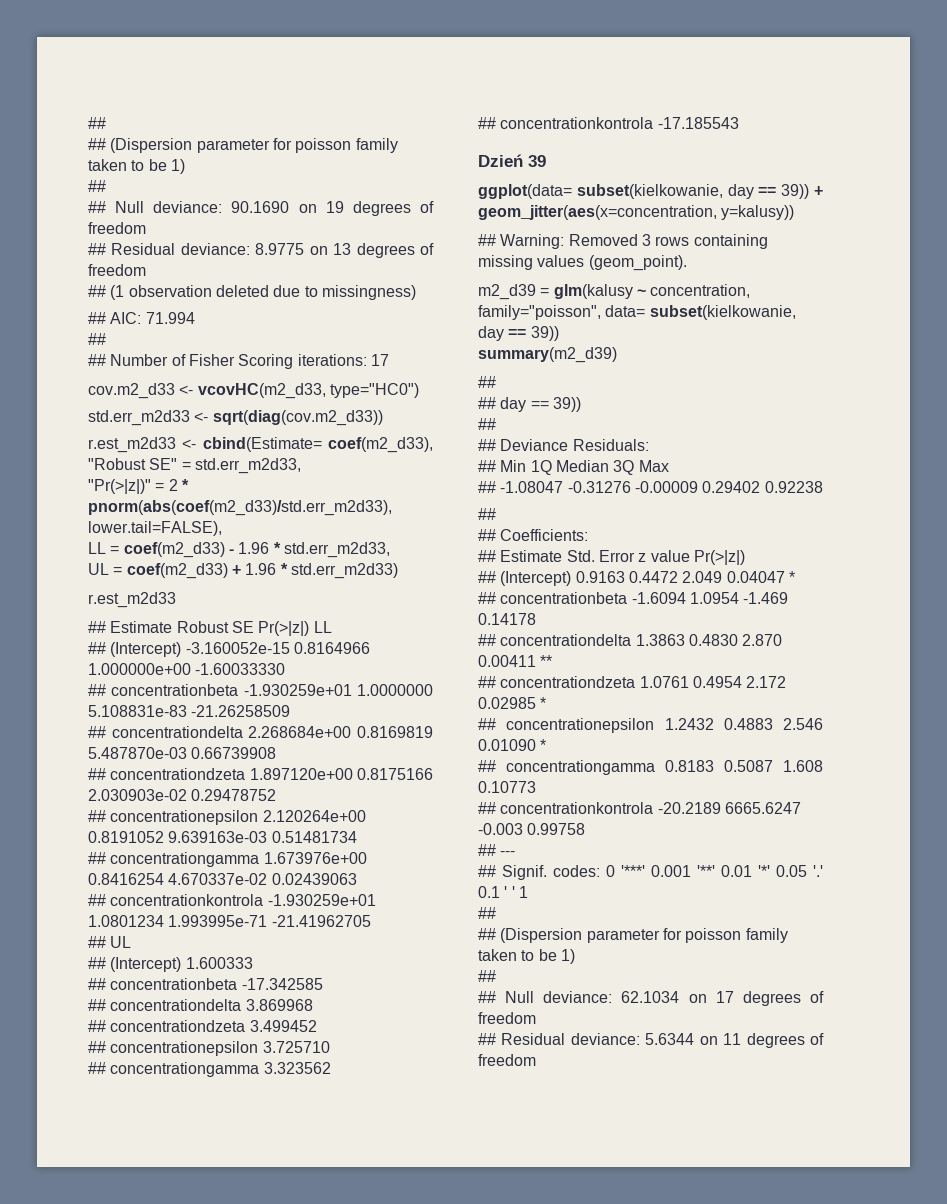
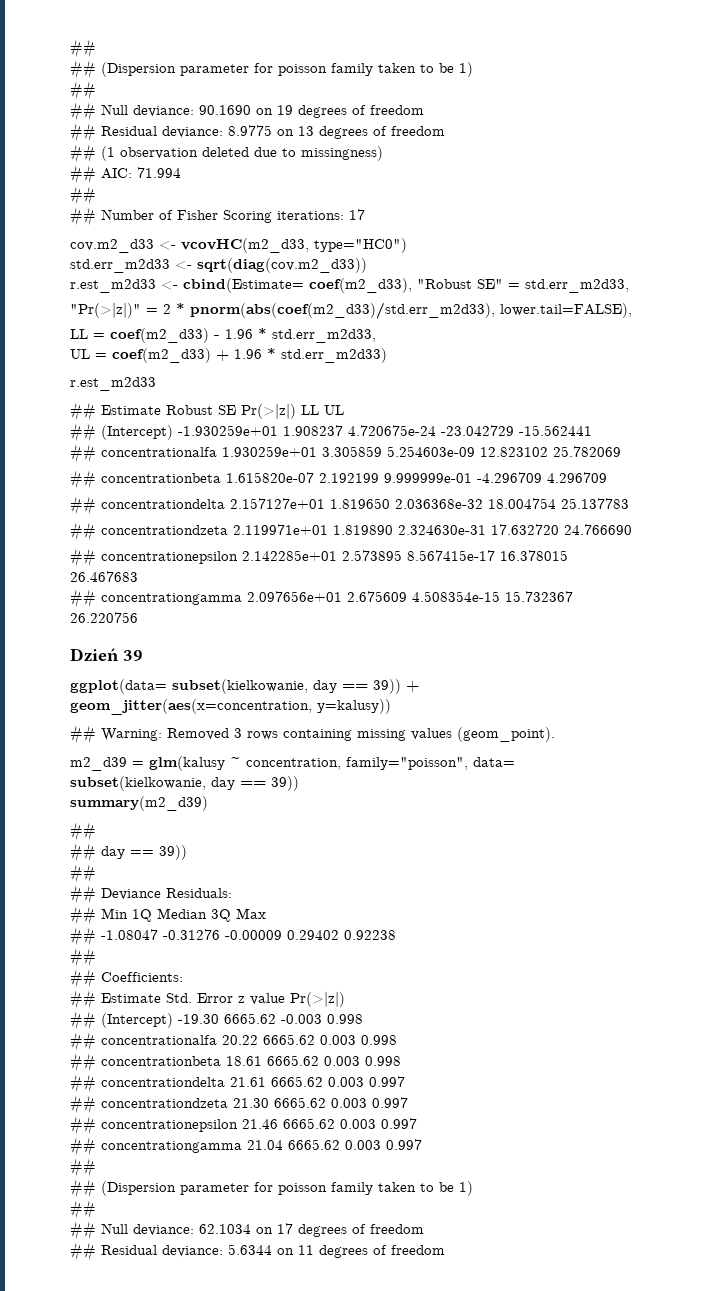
[88,642,370,657] [88,663,286,675] [88,684,433,696] [88,705,291,717] [88,726,434,738] [88,747,277,759] [88,768,433,780] [88,789,277,801] [88,810,366,825] [88,831,357,843] [88,852,367,867] [88,873,357,885] [88,894,376,906] [88,915,371,927] [88,936,132,948] [88,957,253,972] [88,978,323,990] [88,999,313,1011] [88,1020,317,1032] [88,1041,330,1056] [88,1062,331,1077] [478,117,739,129] // ## (Intercept) -3.160052e-15 0.8164966 1.000000e+00 -1.60033330 // ## concentrationbeta -1.930259e+01 1.0000000 5.108831e-83 -21.26258509 // ## concentrationdelta 2.268684e+00 0.8169819 5.487870e-03 0.66739908 // ## concentrationdzeta 1.897120e+00 0.8175166 2.030903e-02 0.29478752 // ## concentrationepsilon 2.120264e+00 0.8191052 9.639163e-03 0.51481734 // ## concentrationgamma 1.673976e+00 0.8416254 4.670337e-02 0.02439063 // ## concentrationkontrola -1.930259e+01 1.0801234 1.993995e-71 -21.41962705 // ## UL // ## (Intercept) 1.600333 // ## concentrationbeta -17.342585 // ## concentrationdelta 3.869968 // ## concentrationdzeta 3.499452 // ## concentrationepsilon 3.725710 // ## concentrationgamma 3.323562 // ## concentrationkontrola -17.185543 -> [324,405,344,415] [70,423,592,442] [70,444,621,463] [70,470,607,489] [70,496,629,515] [70,522,632,541] [70,548,568,567] [70,571,138,582] [70,589,573,608] [70,612,138,623] UL // ## (Intercept) -1.930259e+01 1.908237 4.720675e-24 -23.042729 -15.562441 // ## concentrationalfa 1.930259e+01 3.305859 5.254603e-09 12.823102 25.782069 // ## concentrationbeta 1.615820e-07 2.192199 9.999999e-01 -4.296709 4.296709 // ## concentrationdelta 2.157127e+01 1.819650 2.036368e-32 18.004754 25.137783 // ## concentrationdzeta 2.119971e+01 1.819890 2.324630e-31 17.632720 24.766690 // ## concentrationepsilon 2.142285e+01 2.573895 8.567415e-17 16.378015 26.467683 // ## concentrationgamma 2.097656e+01 2.675609 4.508354e-15 15.732367 26.220756
[575,571,795,583] [478,592,789,604] [478,613,536,625] [478,634,783,646] [478,655,553,667] [478,676,787,688] [478,697,547,709] [478,718,823,733] [478,739,547,751] [478,760,823,775] [478,781,536,793] [478,802,801,814] [478,823,586,835] [478,844,516,856] [478,865,823,880] [478,886,528,898] 0.9163 0.4472 2.049 0.04047 * // ## concentrationbeta -1.6094 1.0954 -1.469 0.14178 // ## concentrationdelta 1.3863 0.4830 2.870 0.00411 ** // ## concentrationdzeta 1.0761 0.4954 2.172 0.02985 * // ## concentrationepsilon 1.2432 0.4883 2.546 0.01090 * // ## concentrationgamma 0.8183 0.5087 1.608 0.10773 // ## concentrationkontrola -20.2189 6665.6247 -0.003 0.99758 // ## --- // ## Signif. codes: 0 '***' 0.001 '**' 0.01 '*' 0.05 '.' 0.1 ' ' 1 -> [178,1013,363,1024] [70,1032,397,1051] [70,1053,401,1072] [70,1074,405,1093] [70,1095,408,1114] [70,1116,417,1135] [70,1137,422,1156] -19.30 6665.62 -0.003 0.998 // ## concentrationalfa 20.22 6665.62 0.003 0.998 // ## concentrationbeta 18.61 6665.62 0.003 0.998 // ## concentrationdelta 21.61 6665.62 0.003 0.997 // ## concentrationdzeta 21.30 6665.62 0.003 0.997 // ## concentrationepsilon 21.46 6665.62 0.003 0.997 // ## concentrationgamma 21.04 6665.62 0.003 0.997

